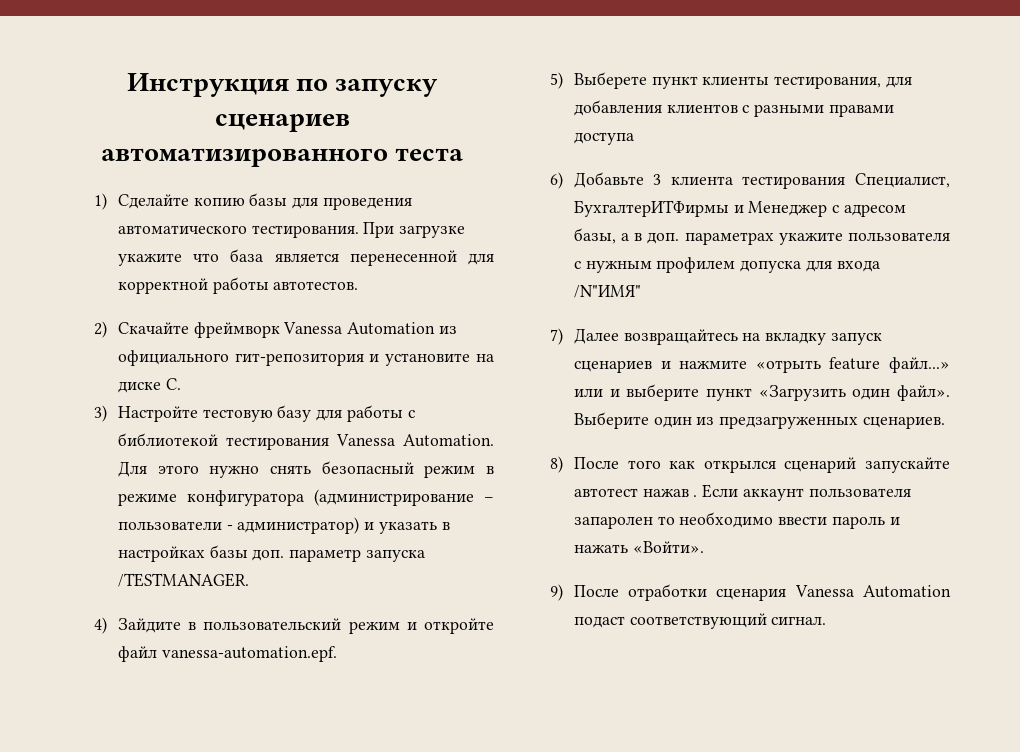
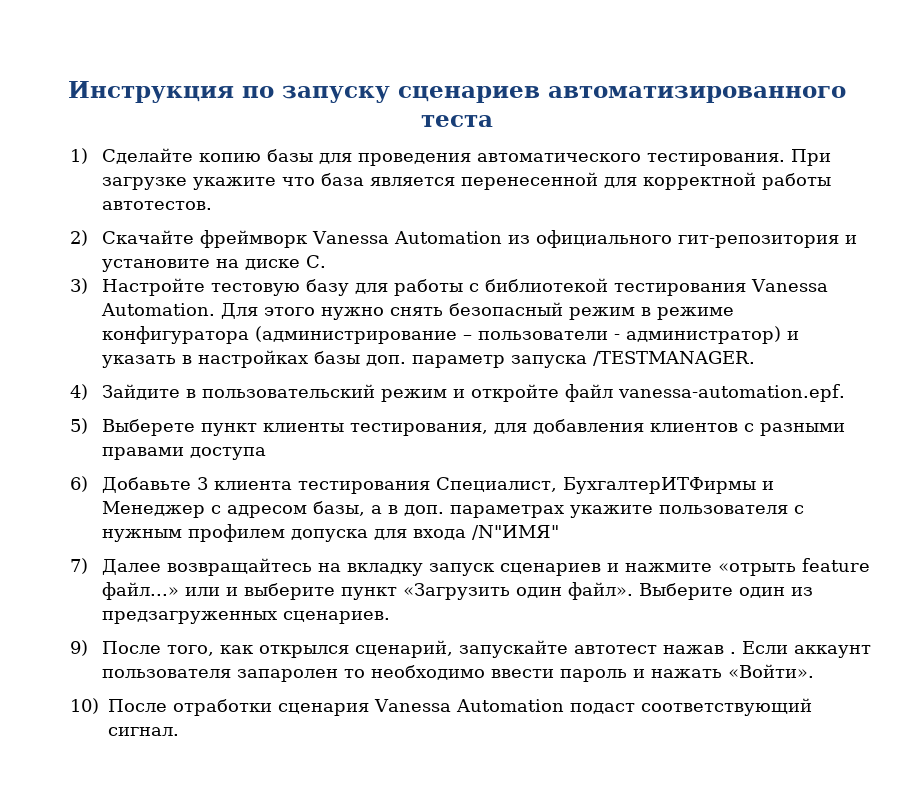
[549,456,661,473] 8) После того -> [70,640,215,656] 9) После того,
[784,457,857,473] сценарий -> [355,640,454,658] сценарий,
[549,584,563,601] 9) -> [70,698,100,714] 10)

